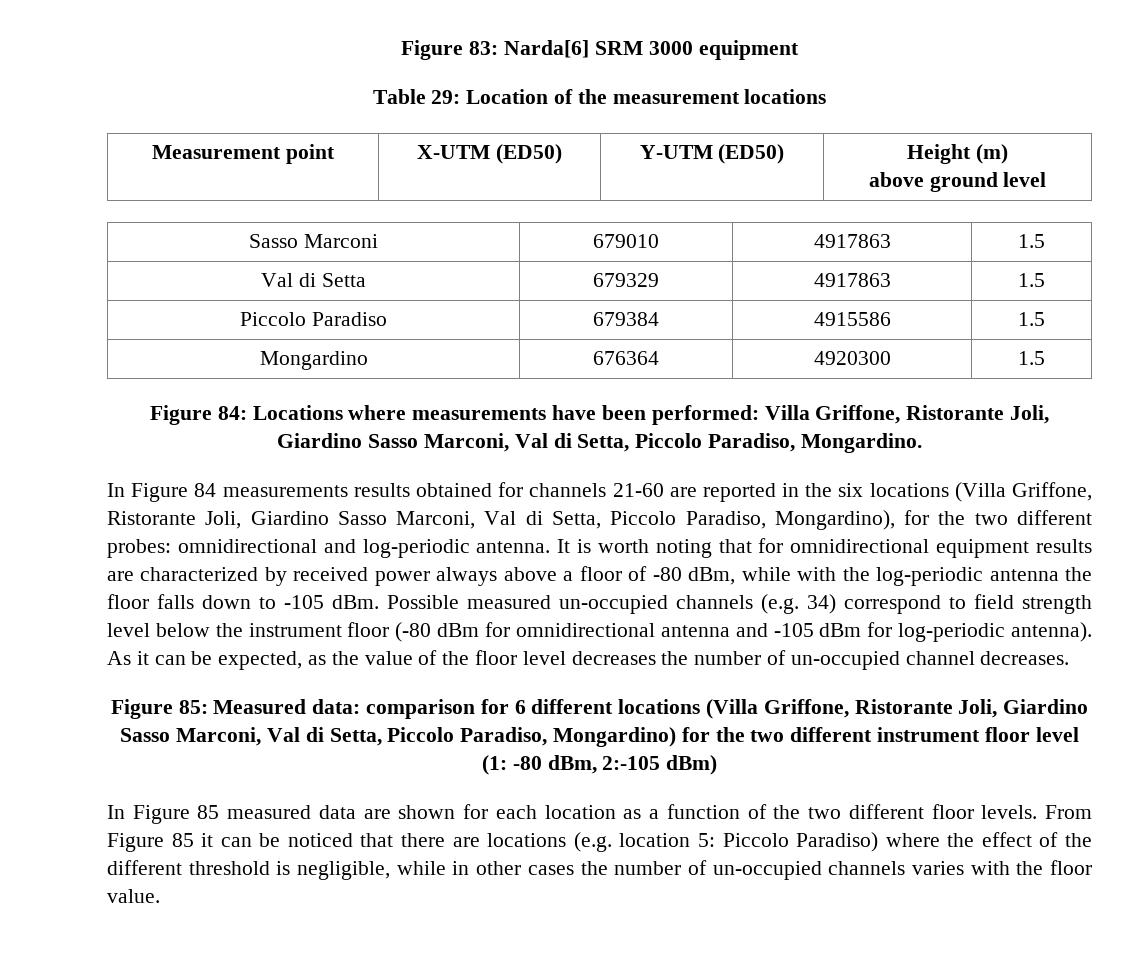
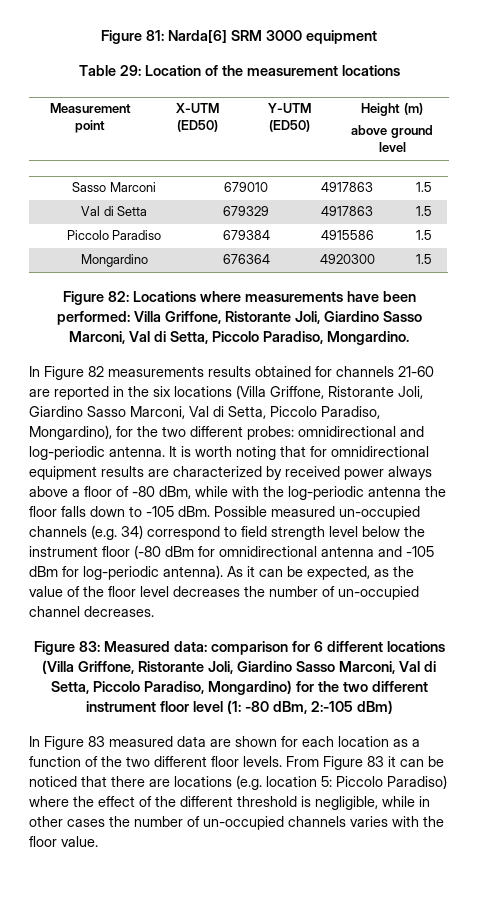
[401,40,499,60] Figure 83: -> [101,30,164,44] Figure 81:
[217,406,247,420] 84: -> [107,291,129,302] 82:
[194,483,217,497] 84 -> [88,366,104,377] 82
[178,700,208,714] 85: -> [78,641,100,652] 83:
[197,805,220,819] 85 -> [88,736,105,747] 83
[171,833,194,847] 85 -> [367,756,384,767] 83

